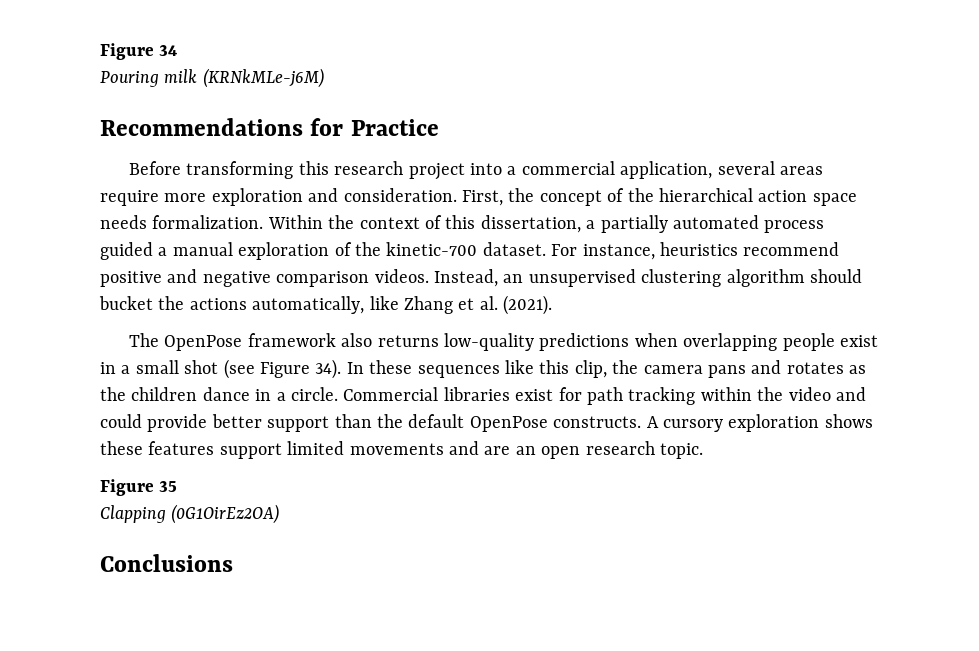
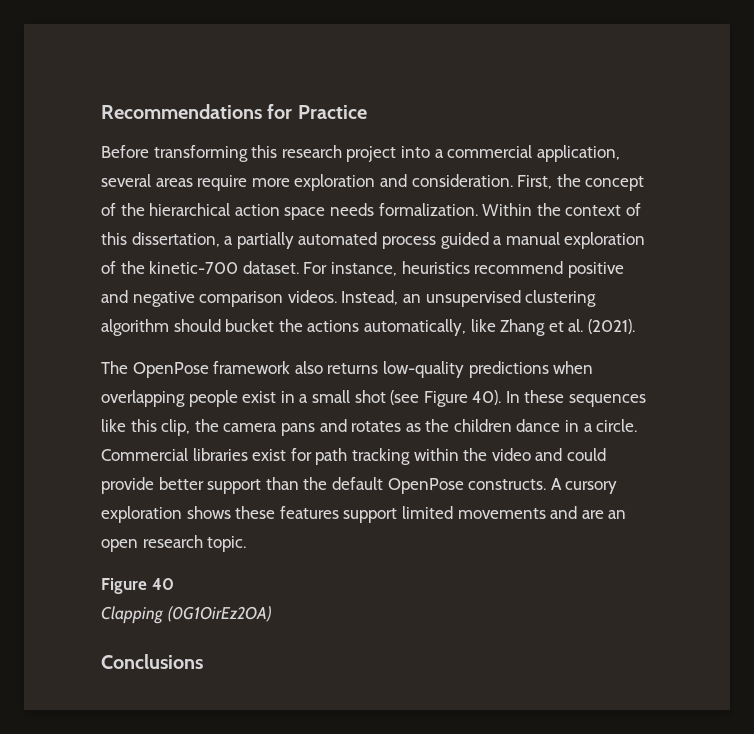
[100,43,178,60] [100,68,324,88] Figure 34 // Pouring milk (KRNkMLe-j6M) // -> (101, 111) none
[315,359,342,379] 34). -> [472,390,502,405] 40).
[159,481,178,492] 35 -> [151,578,174,590] 40

